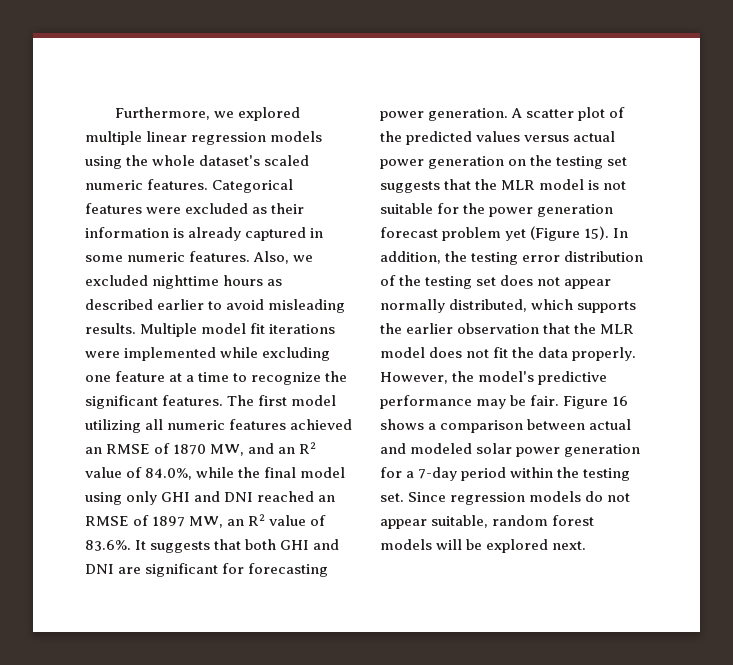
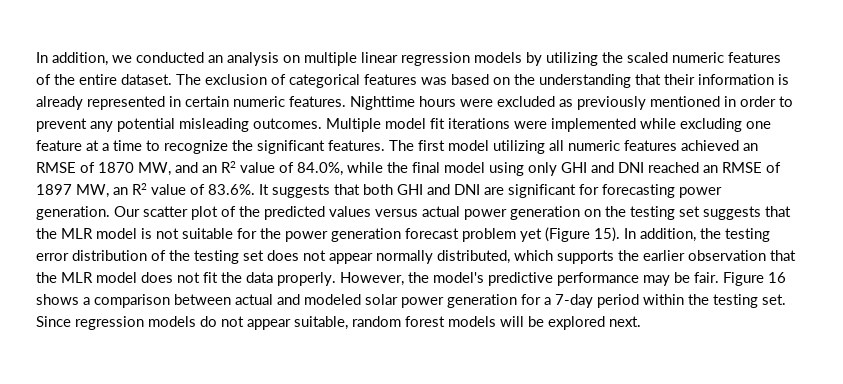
[114,107,301,121] [85,131,323,145] [85,155,310,169] [85,179,294,193] [85,203,305,214] [85,227,324,241] [85,251,314,264] [85,275,283,289] [85,299,346,313] [85,323,136,334] Furthermore, we explored multiple linear regression models using the whole dataset's scaled numeric features. Categorical features were excluded as their information is already captured in some numeric features. Also, we excluded nighttime hours as described earlier to avoid misleading results. -> [36,52,781,66] [36,74,789,88] [36,96,793,110] [36,118,322,132] In addition, we conducted an analysis on multiple linear regression models by utilizing the scaled numeric features of the entire dataset. The exclusion of categorical features was based on the understanding that their information is already represented in certain numeric features. Nighttime hours were excluded as previously mentioned in order to prevent any potential misleading outcomes.
[511,108,523,118] A -> [114,206,140,217] Our

